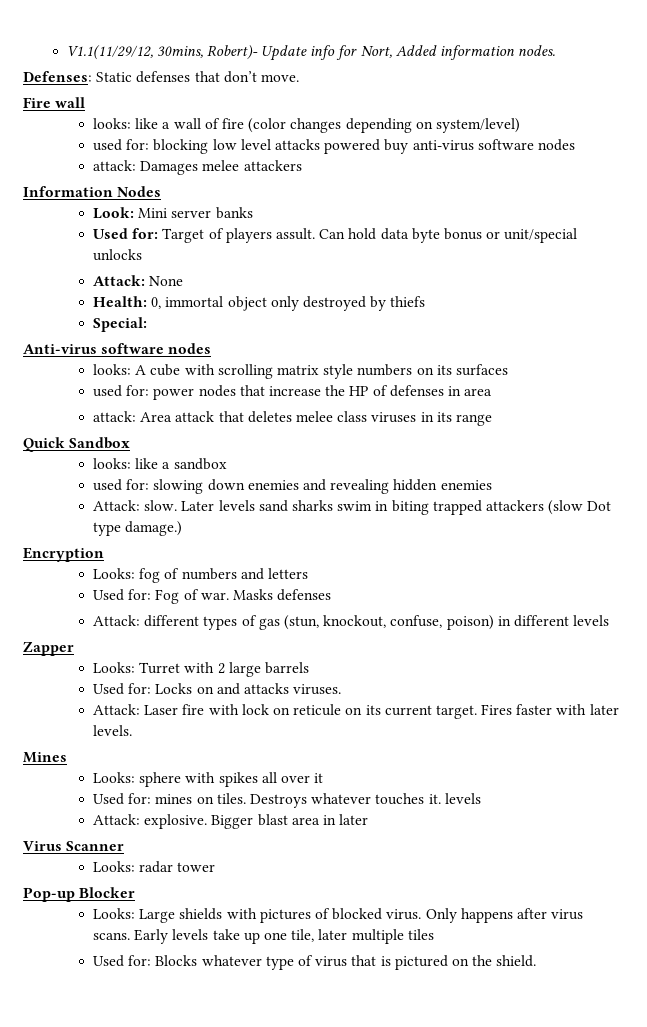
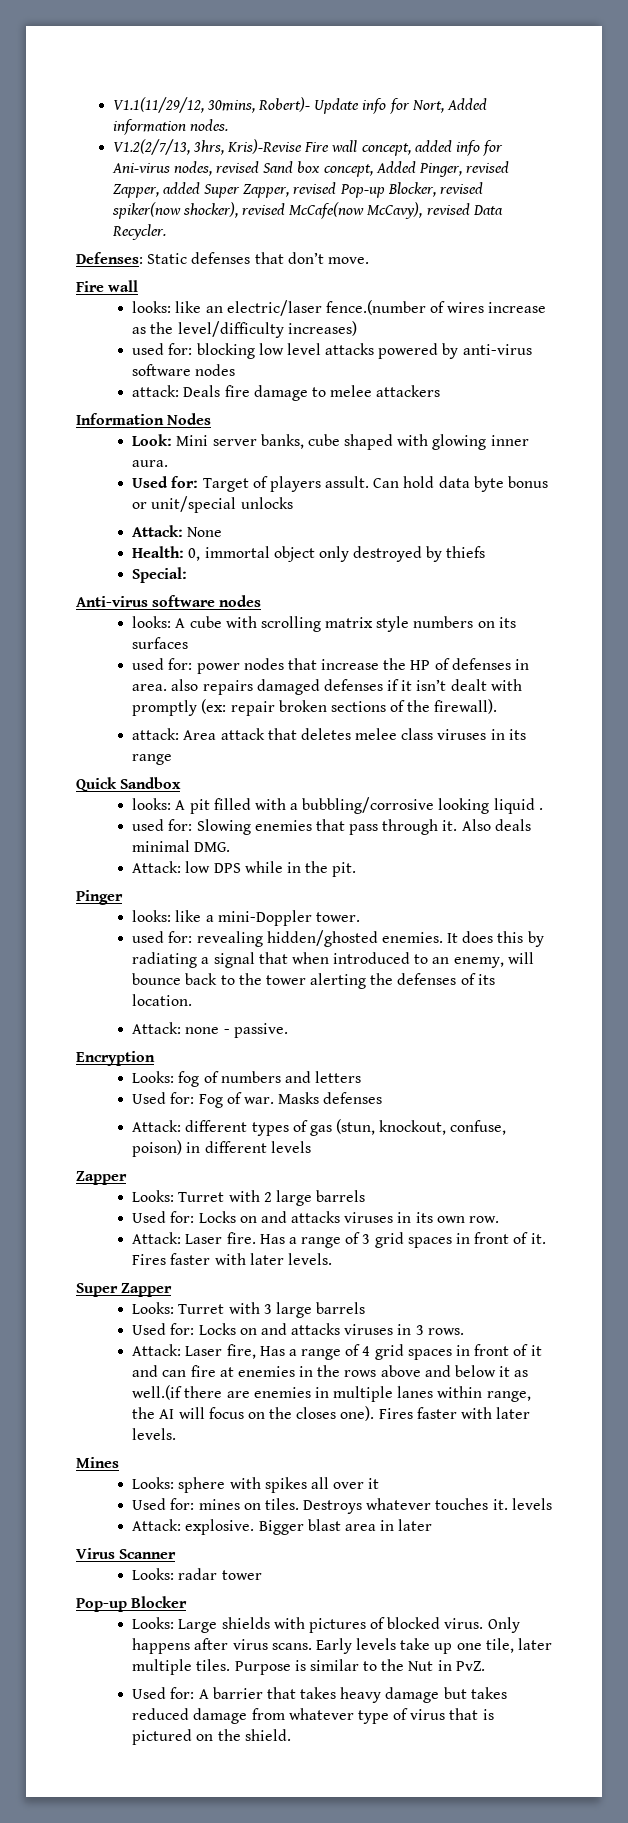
(556, 50) none -> [112,139,504,156] [111,161,510,177] [112,182,483,198] [111,202,503,219] [111,224,166,240] // V1.2(2/7/13, 3hrs, Kris)-Revise Fire wall concept, added info for Ani-virus nodes, revised Sand box concept, Added Pinger, revised Zapper, added Super Zapper, revised Pop-up Blocker, revised spiker(now shocker), revised McCafe(now McCavy), revised Data Recycler.
[162,118,520,133] a wall of fire (color changes depending on system/level) -> [205,300,547,316] [132,321,357,338] an electric/laser fence.(number of wires increase as the level/difficulty increases)
[384,139,409,154] buy -> [442,343,459,359] by
[140,161,199,175] Damages -> [183,385,326,401] Deals fire damage to
[215,207,253,219] banks -> [260,434,529,450] [132,460,169,467] banks, cube shaped with glowing inner aura.
[464,388,493,396] area -> [132,679,522,695] [132,699,498,716] area. also repairs damaged defenses if it isn’t dealt with promptly (ex: repair broken sections of the firewall).
[135,458,227,470] [93,479,492,494] [93,500,612,515] [93,521,183,536] like a sandbox // used for: slowing down enemies and revealing hidden enemies // Attack: slow. Later levels sand sharks swim in biting trapped attackers (slow Dot type damage.) -> [175,797,543,814] [132,819,531,835] [132,840,231,852] [132,861,357,877] [76,890,123,905] [132,910,360,926] [132,930,544,947] [132,952,534,968] [132,973,495,989] [132,994,193,1006] [132,1022,288,1038] A pit filled with a bubbling/corrosive looking liquid . // used for: Slowing enemies that pass through it. Also deals minimal DMG. // Attack: low DPS while in the pit. // Pinger // looks: like a mini-Doppler tower. // used for: revealing hidden/ghosted enemies. It does this by radiating a signal that when introduced to an enemy, will bounce back to the tower alerting the defenses of its location. // Attack: none - passive.
[293,684,342,695] [93,704,477,719] viruses. // Attack: Laser fire with lock on reticule on its current target. -> [344,1212,499,1223] [132,1232,546,1248] [132,1253,332,1265] [76,1283,173,1297] [132,1302,366,1318] [132,1323,464,1335] [132,1344,542,1360] [132,1365,529,1377] [132,1385,531,1402] [132,1406,375,1421] viruses in its own row. // Attack: Laser fire. Has a range of 3 grid spaces in front of it. Fires faster with later levels. // Super Zapper // Looks: Turret with 3 large barrels // Used for: Locks on and attacks viruses in 3 rows. // Attack: Laser fire, Has a range of 4 grid spaces in front of it and can fire at enemies in the rows above and below it as well.(if there are enemies in multiple lanes within range, the AI will focus on the closes one).
[407,929,434,940] [93,955,198,967] tiles // Used for: Blocks -> [196,1659,485,1675] [132,1687,507,1703] [132,1708,285,1724] tiles. Purpose is similar to the Nut in PvZ. // Used for: A barrier that takes heavy damage but takes reduced damage from

